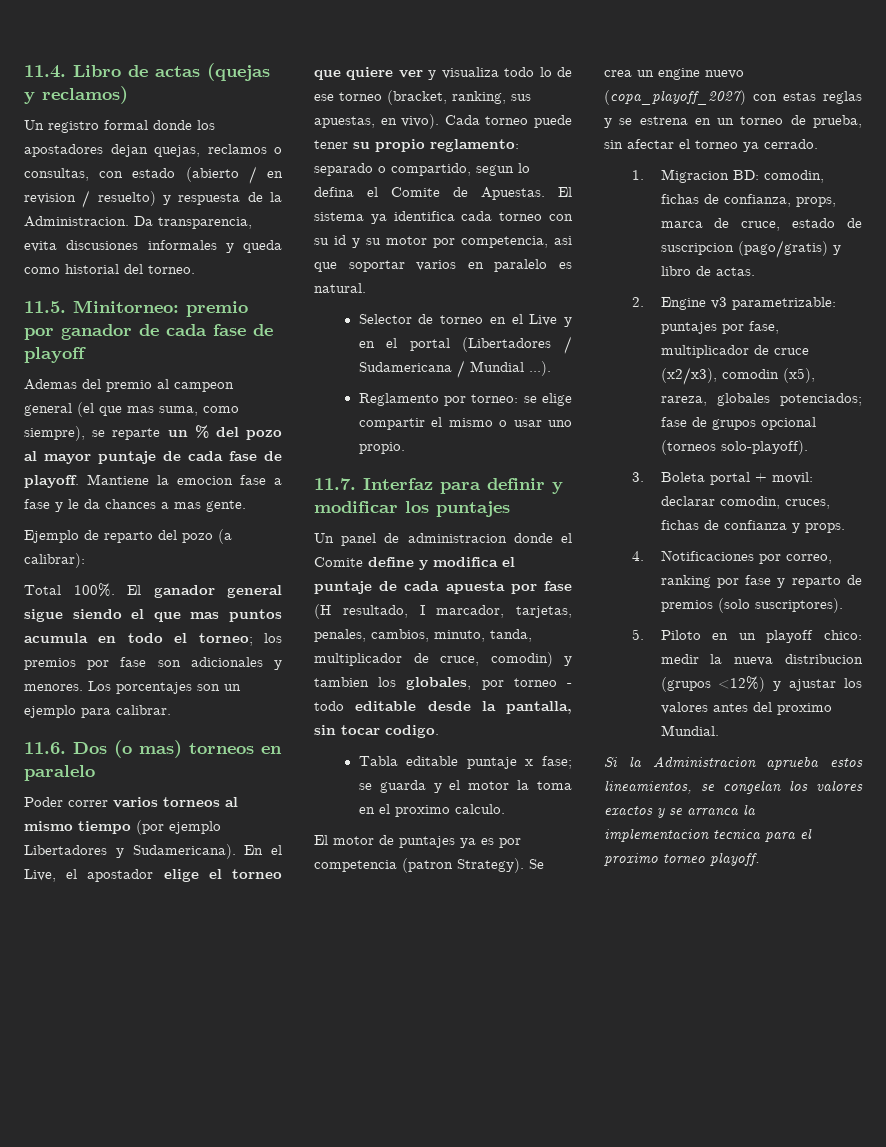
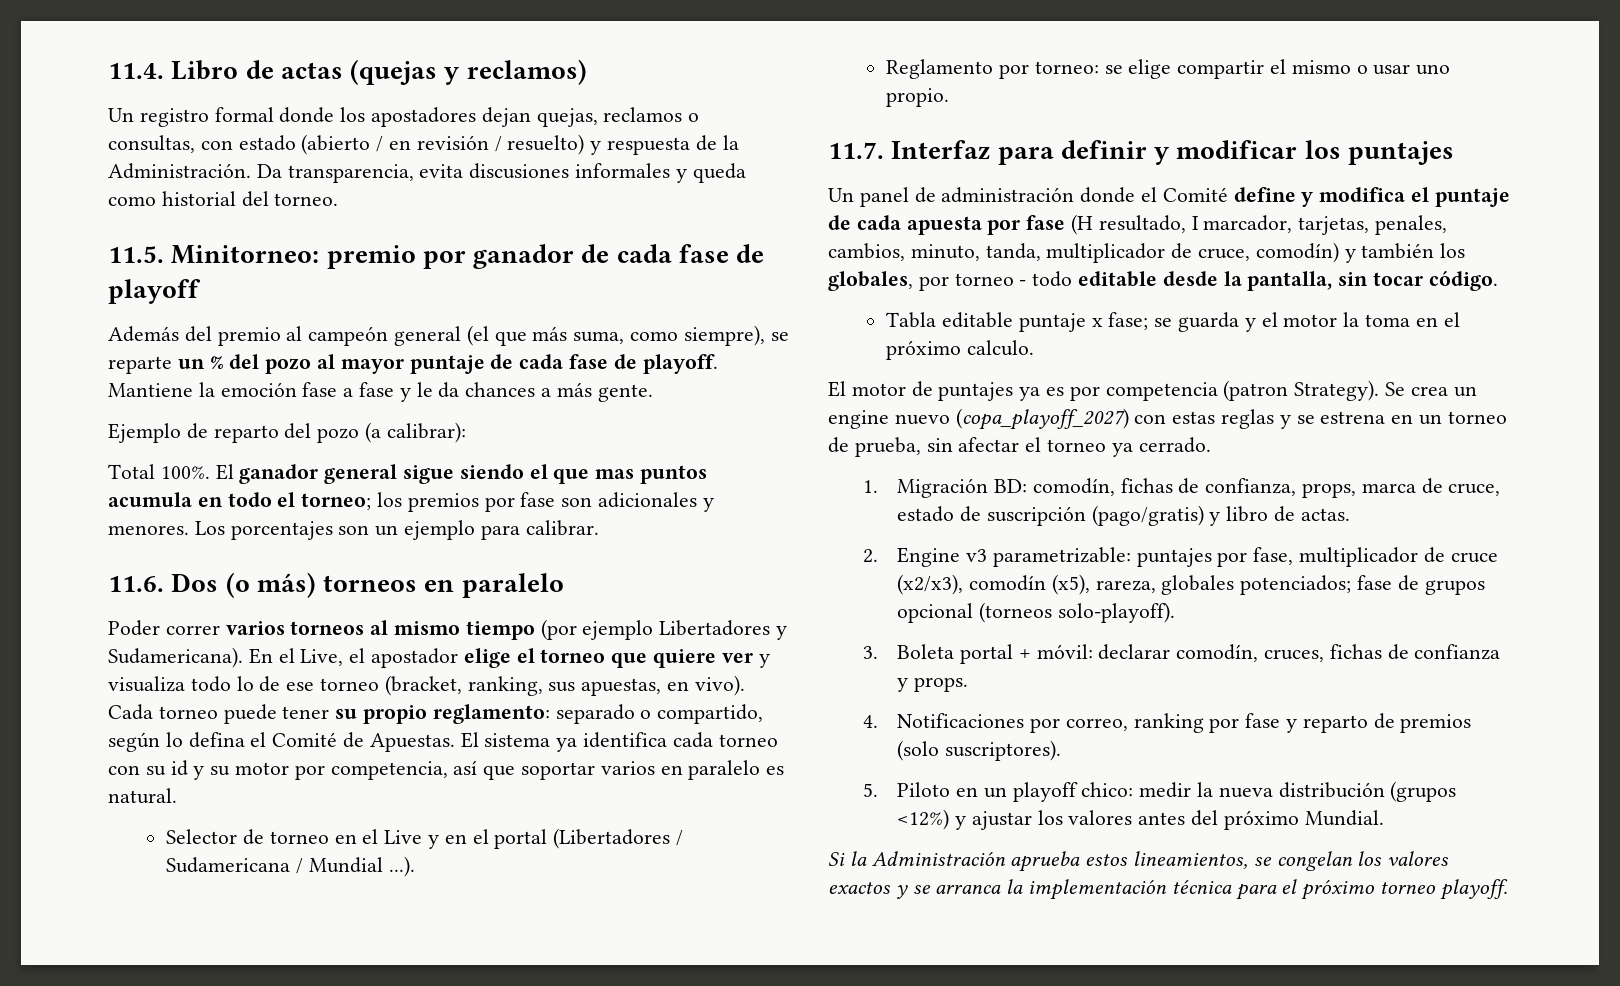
[24,193,76,204] revision -> [416,135,489,150] revisión
[24,216,129,227] Administracion. -> [108,163,251,179] Administración.
[24,379,77,390] Ademas -> [108,326,179,342] Además
[174,382,234,392] campeon -> [308,326,389,346] campeón
[127,406,154,413] mas -> [532,326,568,341] más
[177,476,233,485] emocion -> [220,382,297,397] emoción
[174,502,201,509] mas -> [556,382,592,397] más
[139,740,182,758] mas) -> [256,572,316,598] más)
[476,165,514,176] segun -> [108,732,160,752] según
[391,187,440,197] Comite -> [272,732,338,747] Comité
[554,236,572,245] asi -> [453,761,478,775] así
[407,533,507,543] administracion -> [941,187,1075,203] administración
[314,557,363,567] Comite -> [1162,187,1228,202] Comité
[490,652,572,667] [314,677,369,687] comodin) y tambien -> [1255,242,1435,263] comodín) y también
[385,725,439,738] codigo. -> [1428,271,1498,291] código.
[394,805,450,817] proximo -> [886,340,962,360] próximo
[660,169,824,183] Migracion BD: comodin, -> [897,478,1115,498] Migración BD: comodín,
[660,243,734,255] suscripcion -> [986,506,1086,526] suscripción
[721,369,779,379] comodin -> [968,575,1046,591] comodín
[771,472,813,484] [660,496,780,509] movil: declarar comodin, -> [1036,644,1259,662] móvil: declarar comodín,
[785,654,863,664] distribucion -> [1278,782,1385,798] distribución
[776,703,832,715] proximo -> [1223,810,1299,830] próximo
[652,756,756,768] Administracion -> [871,851,1006,866] Administración
[604,828,761,842] implementacion tecnica -> [1028,879,1232,900] implementación técnica
[604,853,658,866] proximo -> [1301,880,1375,900] próximo

